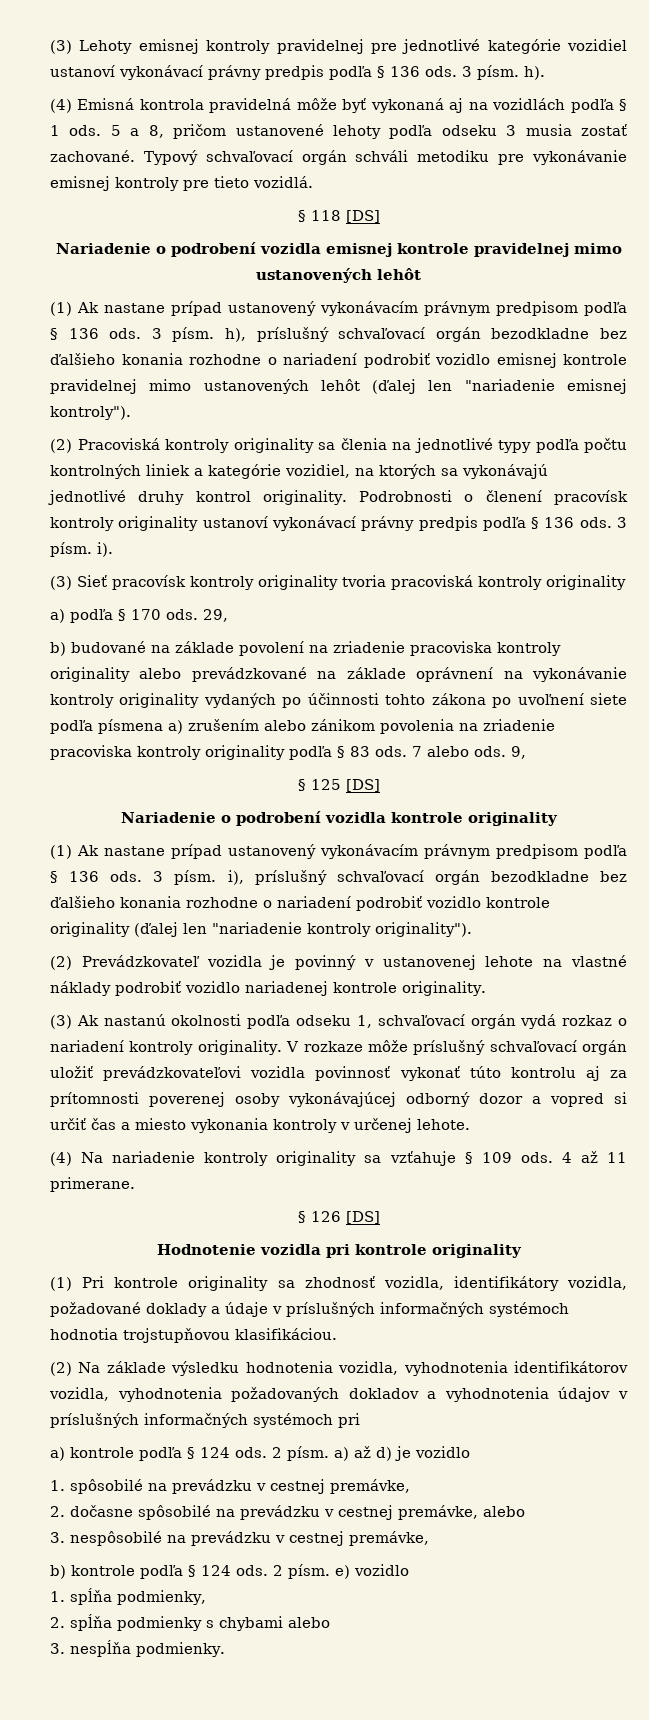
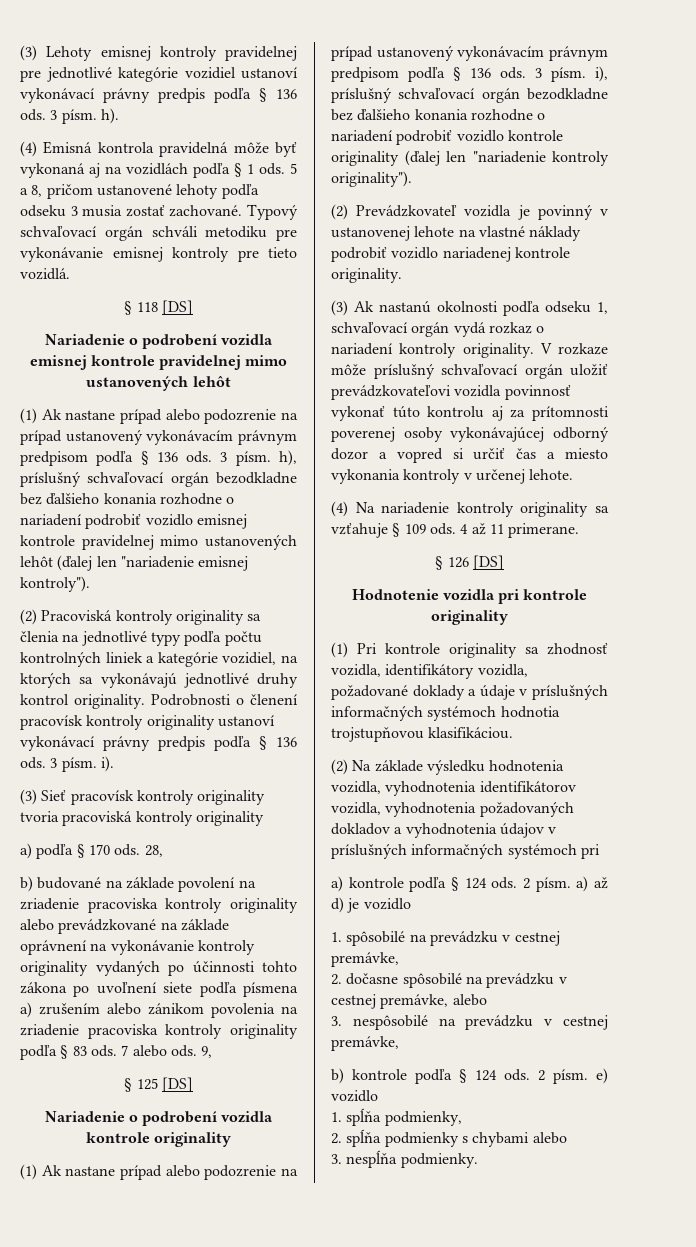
(222, 308) none -> [165,409,298,424] [20,430,62,445] alebo podozrenie na prípad
[203,609,228,622] 29, -> [144,845,163,857] 28,
(222, 851) none -> [165,1165,298,1180] [331,46,373,61] alebo podozrenie na prípad

